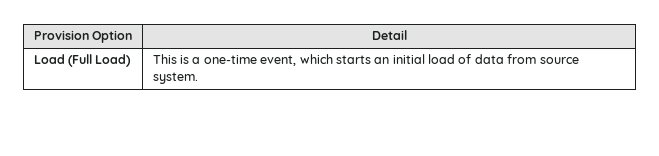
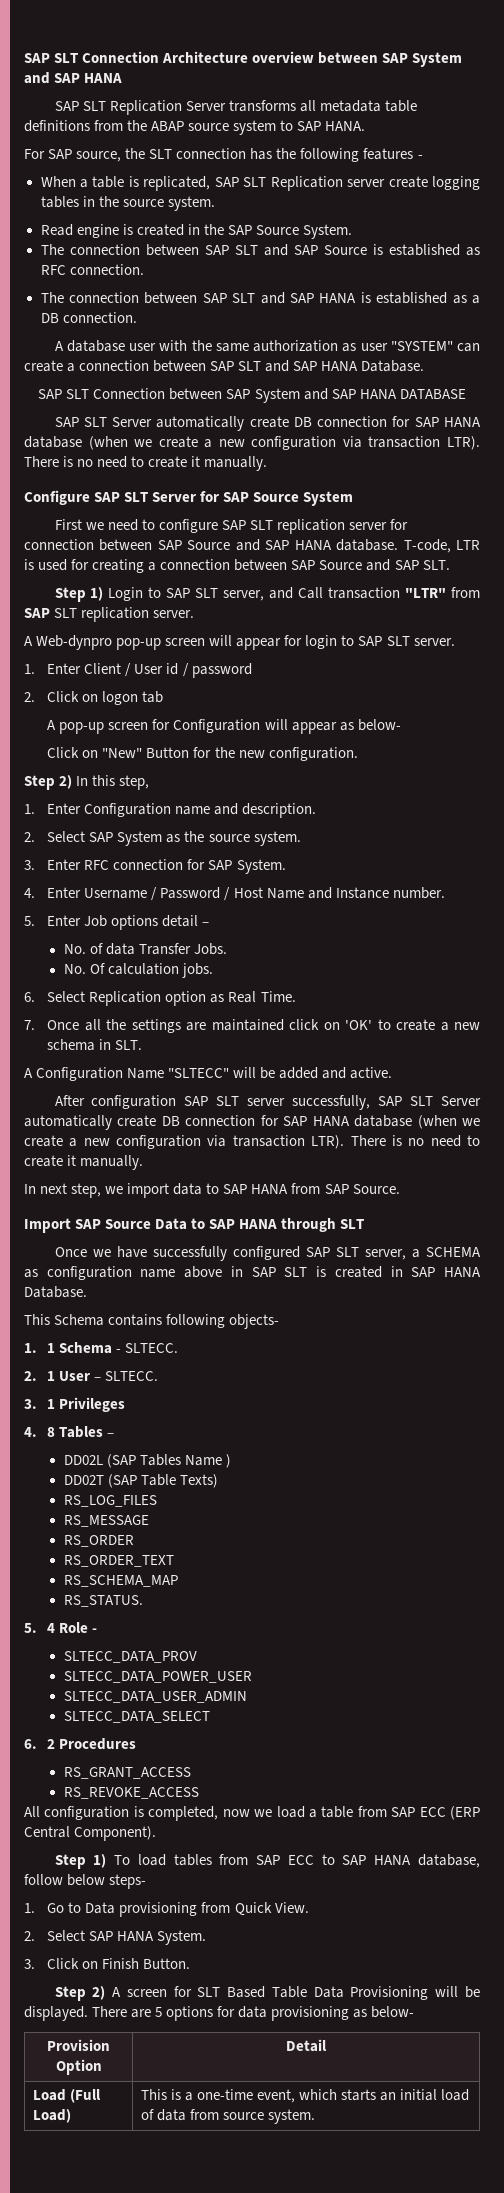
(33, 35) none -> [24,51,463,67] [24,72,123,84] [54,100,417,115] [24,120,366,135] [24,148,423,162] [40,176,480,191] [40,196,215,211] [40,224,352,239] [40,244,481,256] [40,264,144,275] [40,292,481,304] [40,312,137,323] [54,340,480,352] [24,360,425,372] [38,388,466,403] [54,416,481,431] [24,436,480,450] [24,456,268,471] [24,490,354,506] [54,519,408,534] [24,539,481,553] [24,559,450,573] [54,587,481,602] [24,607,195,622] [24,635,455,650] [24,663,252,678] [24,691,164,705] [47,719,401,734] [47,747,358,761] [24,775,150,790] [24,803,317,818] [24,831,301,846] [24,859,286,874] [24,887,445,901] [24,915,210,930] [63,943,227,955] [63,963,213,978] [24,991,296,1006] [24,1019,480,1033] [47,1039,143,1051] [24,1067,393,1081] [54,1095,481,1110] [24,1115,481,1130] [24,1135,481,1149] [24,1155,144,1170] [24,1183,400,1198] [24,1218,365,1233] [54,1246,481,1261] [24,1266,482,1280] [24,1286,87,1298] [24,1314,280,1329] [24,1342,179,1354] [24,1371,159,1381] [24,1397,126,1412] [24,1426,115,1438] [63,1454,231,1468] [63,1474,218,1488] [63,1495,157,1507] [63,1515,149,1527] [63,1535,134,1547] [63,1555,174,1567] [63,1575,178,1587] [63,1595,143,1607] [24,1622,98,1633] [63,1651,197,1663] [63,1671,252,1683] [63,1691,247,1703] [63,1711,210,1723] [24,1738,137,1750] [63,1767,191,1779] [63,1787,199,1799] [24,1806,481,1821] [24,1826,157,1841] [54,1854,481,1869] [24,1874,147,1889] [24,1902,309,1917] [24,1930,207,1945] [24,1958,191,1969] [54,1986,480,2001] [24,2006,415,2021] SAP SLT Connection Architecture overview between SAP System and SAP HANA // SAP SLT Replication Server transforms all metadata table definitions from the ABAP source system to SAP HANA. // For SAP source, the SLT connection has the following features - // When a table is replicated, SAP SLT Replication server create logging tables in the source system. // Read engine is created in the SAP Source System. // The connection between SAP SLT and SAP Source is established as RFC connection. // The connection between SAP SLT and SAP HANA is established as a DB connection. // A database user with the same authorization as user "SYSTEM" can create a connection between SAP SLT and SAP HANA Database. // SAP SLT Connection between SAP System and SAP HANA DATABASE // SAP SLT Server automatically create DB connection for SAP HANA database (when we create a new configuration via transaction LTR). There is no need to create it manually. // Configure SAP SLT Server for SAP Source System // First we need to configure SAP SLT replication server for connection between SAP Source and SAP HANA database. T-code, LTR is used for creating a connection between SAP Source and SAP SLT. // Step 1) Login to SAP SLT server, and Call transaction "LTR" from SAP SLT replication server. // A Web-dynpro pop-up screen will appear for login to SAP SLT server. // 1. Enter Client / User id / password // 2. Click on logon tab // A pop-up screen for Configuration will appear as below- // Click on "New" Button for the new configuration. // Step 2) In this step, // 1. Enter Configuration name and description. // 2. Select SAP System as the source system. // 3. Enter RFC connection for SAP System. // 4. Enter Username / Password / Host Name and Instance number. // 5. Enter Job options detail – // No. of data Transfer Jobs. // No. Of calculation jobs. // 6. Select Replication option as Real Time. // 7. Once all the settings are maintained click on 'OK' to create a new schema in SLT. // A Configuration Name "SLTECC" will be added and active. // After configuration SAP SLT server successfully, SAP SLT Server automatically create DB connection for SAP HANA database (when we create a new configuration via transaction LTR). There is no need to create it manually. // In next step, we import data to SAP HANA from SAP Source. // Import SAP Source Data to SAP HANA through SLT // Once we have successfully configured SAP SLT server, a SCHEMA as configuration name above in SAP SLT is created in SAP HANA Database. // This Schema contains following objects- // 1. 1 Schema - SLTECC. // 2. 1 User – SLTECC. // 3. 1 Privileges // 4. 8 Tables – // DD02L (SAP Tables Name ) // DD02T (SAP Table Texts) // RS_LOG_FILES // RS_MESSAGE // RS_ORDER // RS_ORDER_TEXT // RS_SCHEMA_MAP // RS_STATUS. // 5. 4 Role - // SLTECC_DATA_PROV // SLTECC_DATA_POWER_USER // SLTECC_DATA_USER_ADMIN // SLTECC_DATA_SELECT // 6. 2 Procedures // RS_GRANT_ACCESS // RS_REVOKE_ACCESS // All configuration is completed, now we load a table from SAP ECC (ERP Central Component). // Step 1) To load tables from SAP ECC to SAP HANA database, follow below steps- // 1. Go to Data provisioning from Quick View. // 2. Select SAP HANA System. // 3. Click on Finish Button. // Step 2) A screen for SLT Based Table Data Provisioning will be displayed. There are 5 options for data provisioning as below- //

